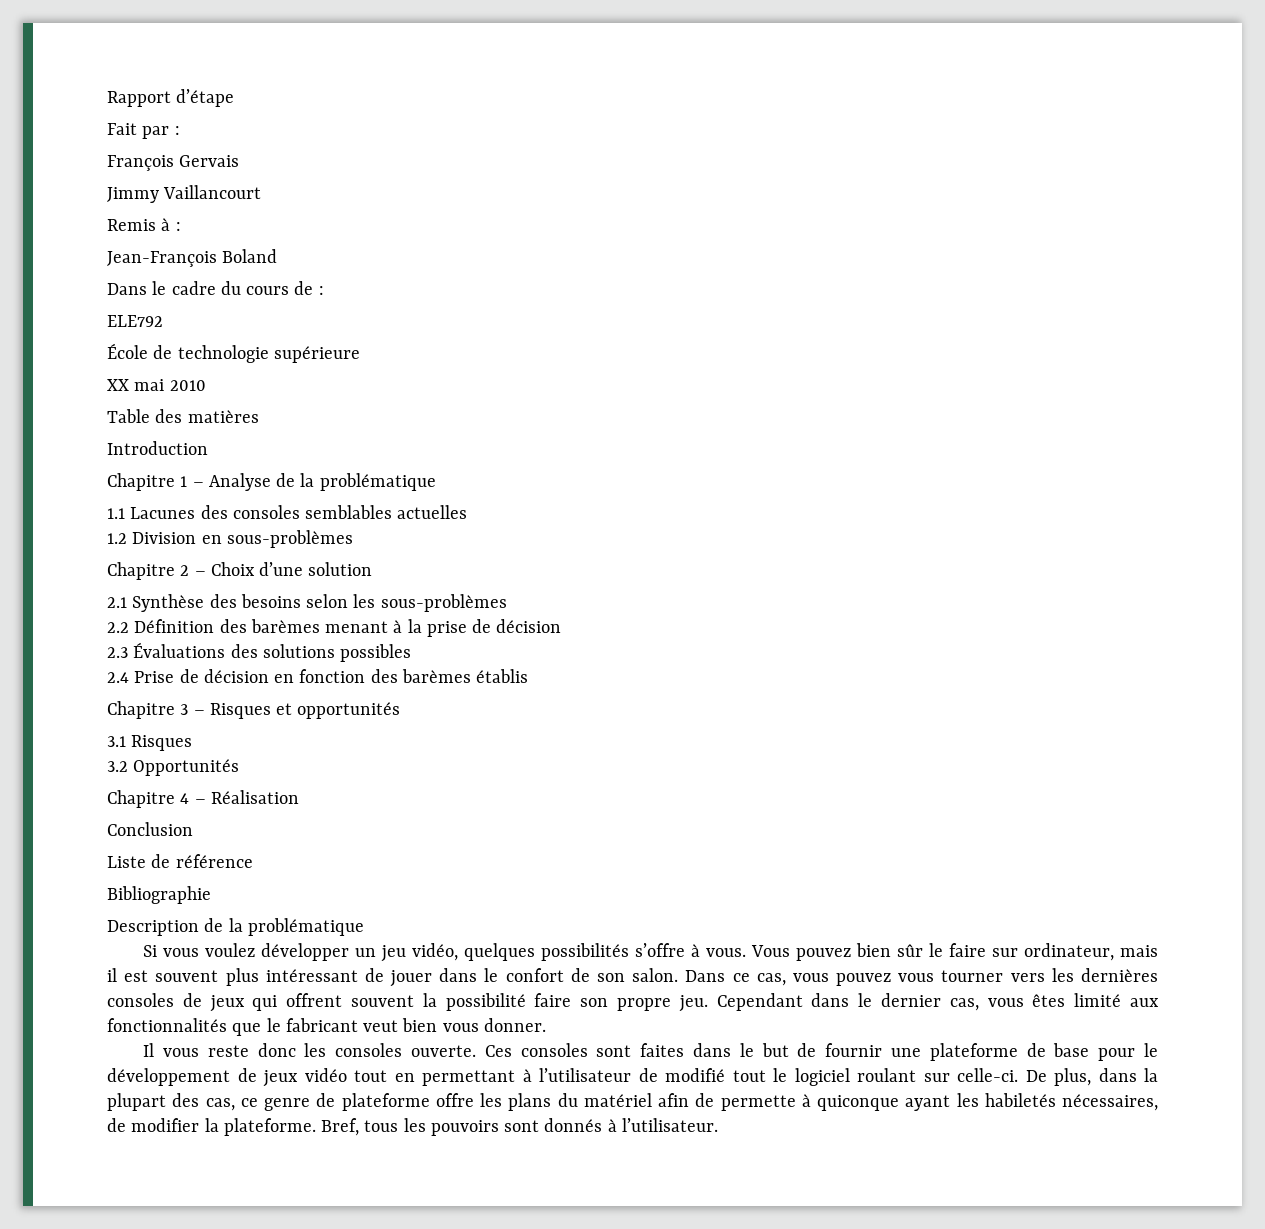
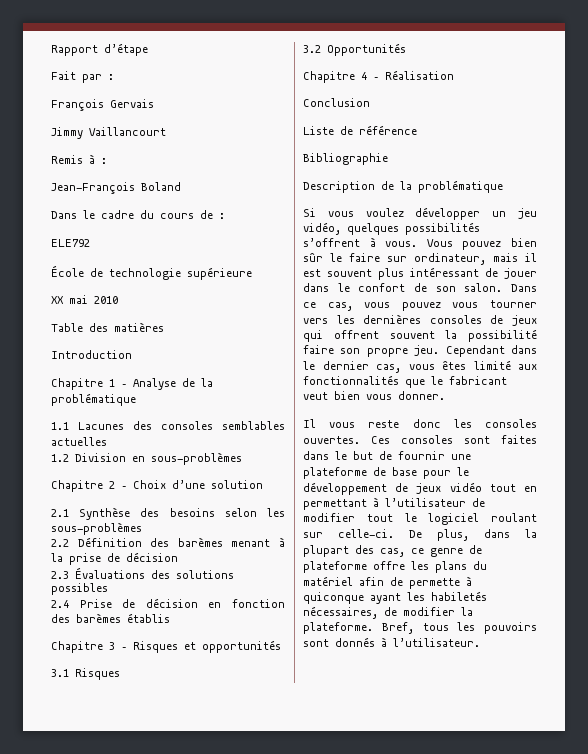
[635,943,686,957] s’offre -> [303,238,360,247] s’offrent
[410,1045,476,1057] ouverte. -> [303,436,360,444] ouvertes.
[665,1068,725,1082] modifié -> [303,513,355,522] modifier

